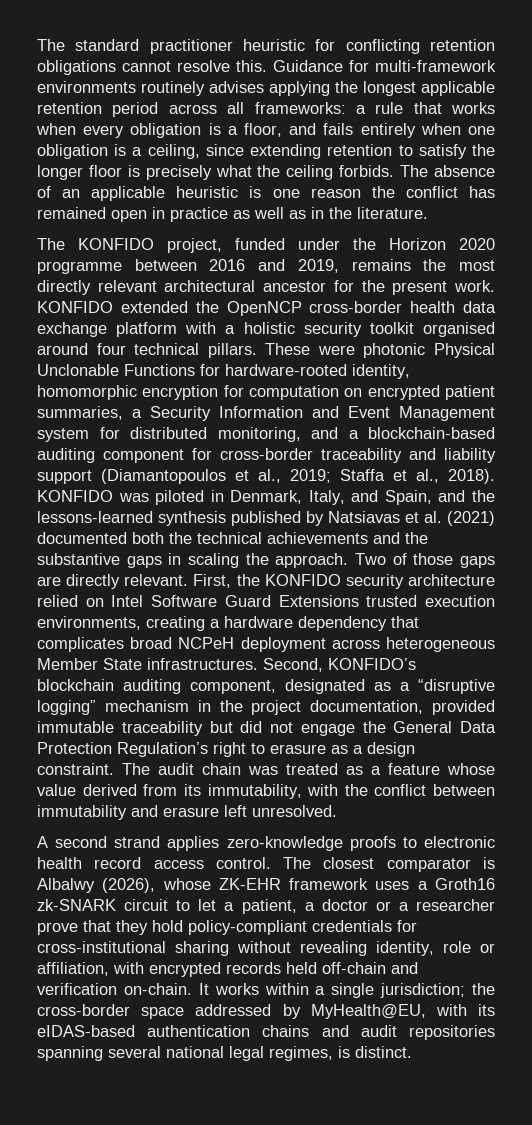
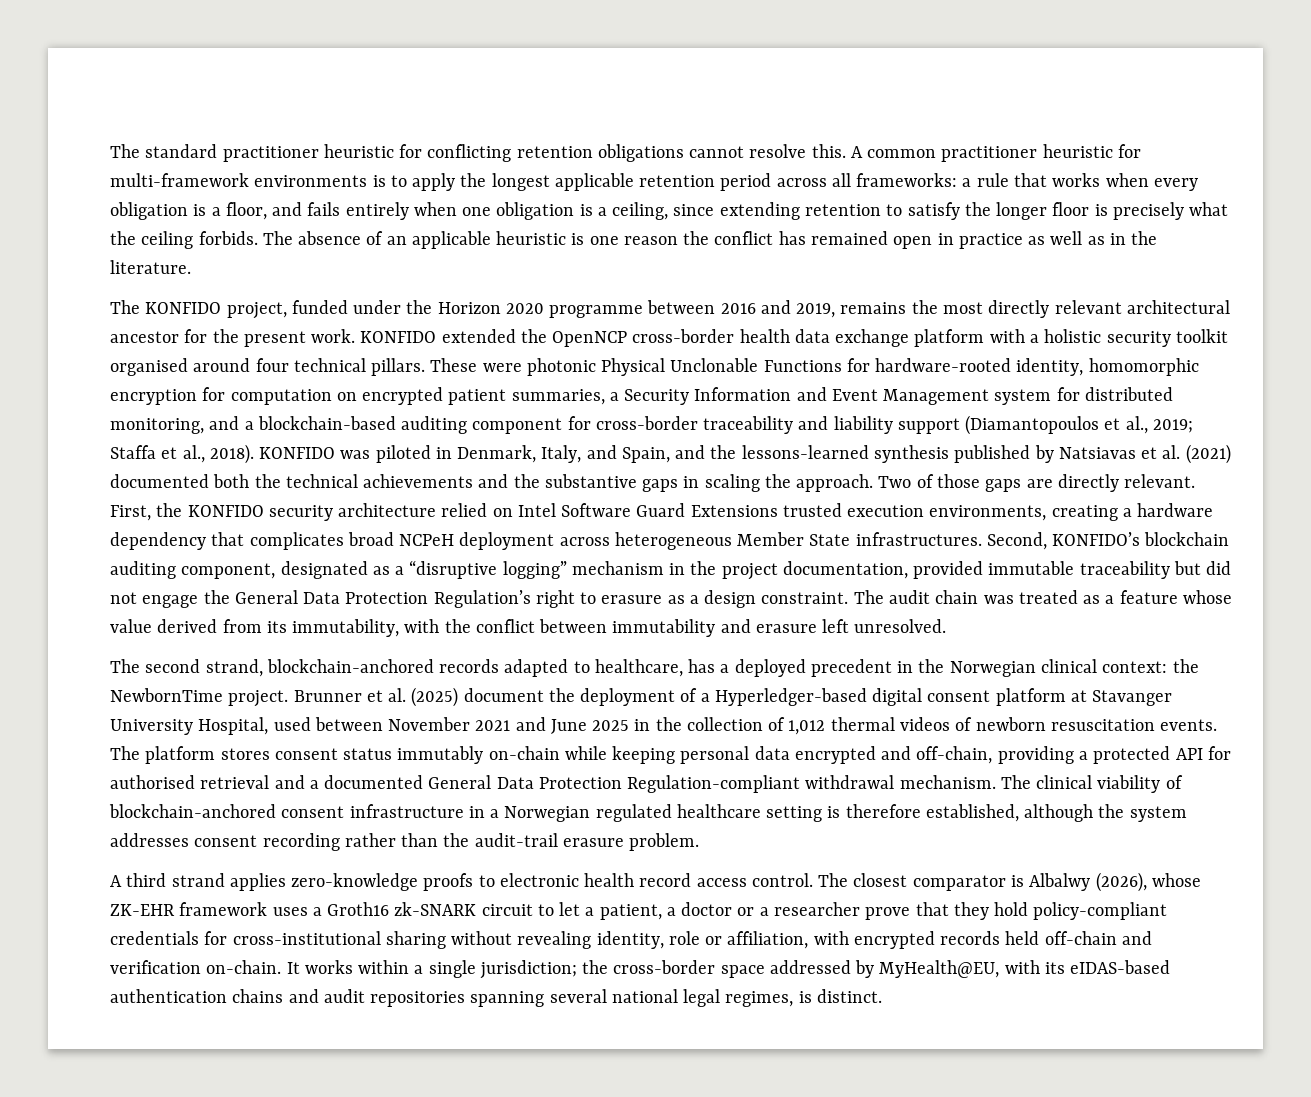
[273,60,496,72] [37,81,330,96] Guidance for multi-framework environments routinely advises applying -> [850,144,1141,162] [110,173,456,191] A common practitioner heuristic for multi-framework environments is to apply
[37,836,108,848] // A second -> [110,659,1199,677] [110,687,1173,707] [110,717,1218,735] [110,746,1231,764] [110,775,1183,793] [109,804,1187,822] [110,833,700,851] [110,873,167,887] // The second strand, blockchain-anchored records adapted to healthcare, has a deployed precedent in the Norwegian clinical context: the NewbornTime project. Brunner et al. (2025) document the deployment of a Hyperledger-based digital consent platform at Stavanger University Hospital, used between November 2021 and June 2025 in the collection of 1,012 thermal videos of newborn resuscitation events. The platform stores consent status immutably on-chain while keeping personal data encrypted and off-chain, providing a protected API for authorised retrieval and a documented General Data Protection Regulation-compliant withdrawal mechanism. The clinical viability of blockchain-anchored consent infrastructure in a Norwegian regulated healthcare setting is therefore established, although the system addresses consent recording rather than the audit-trail erasure problem. // A third

